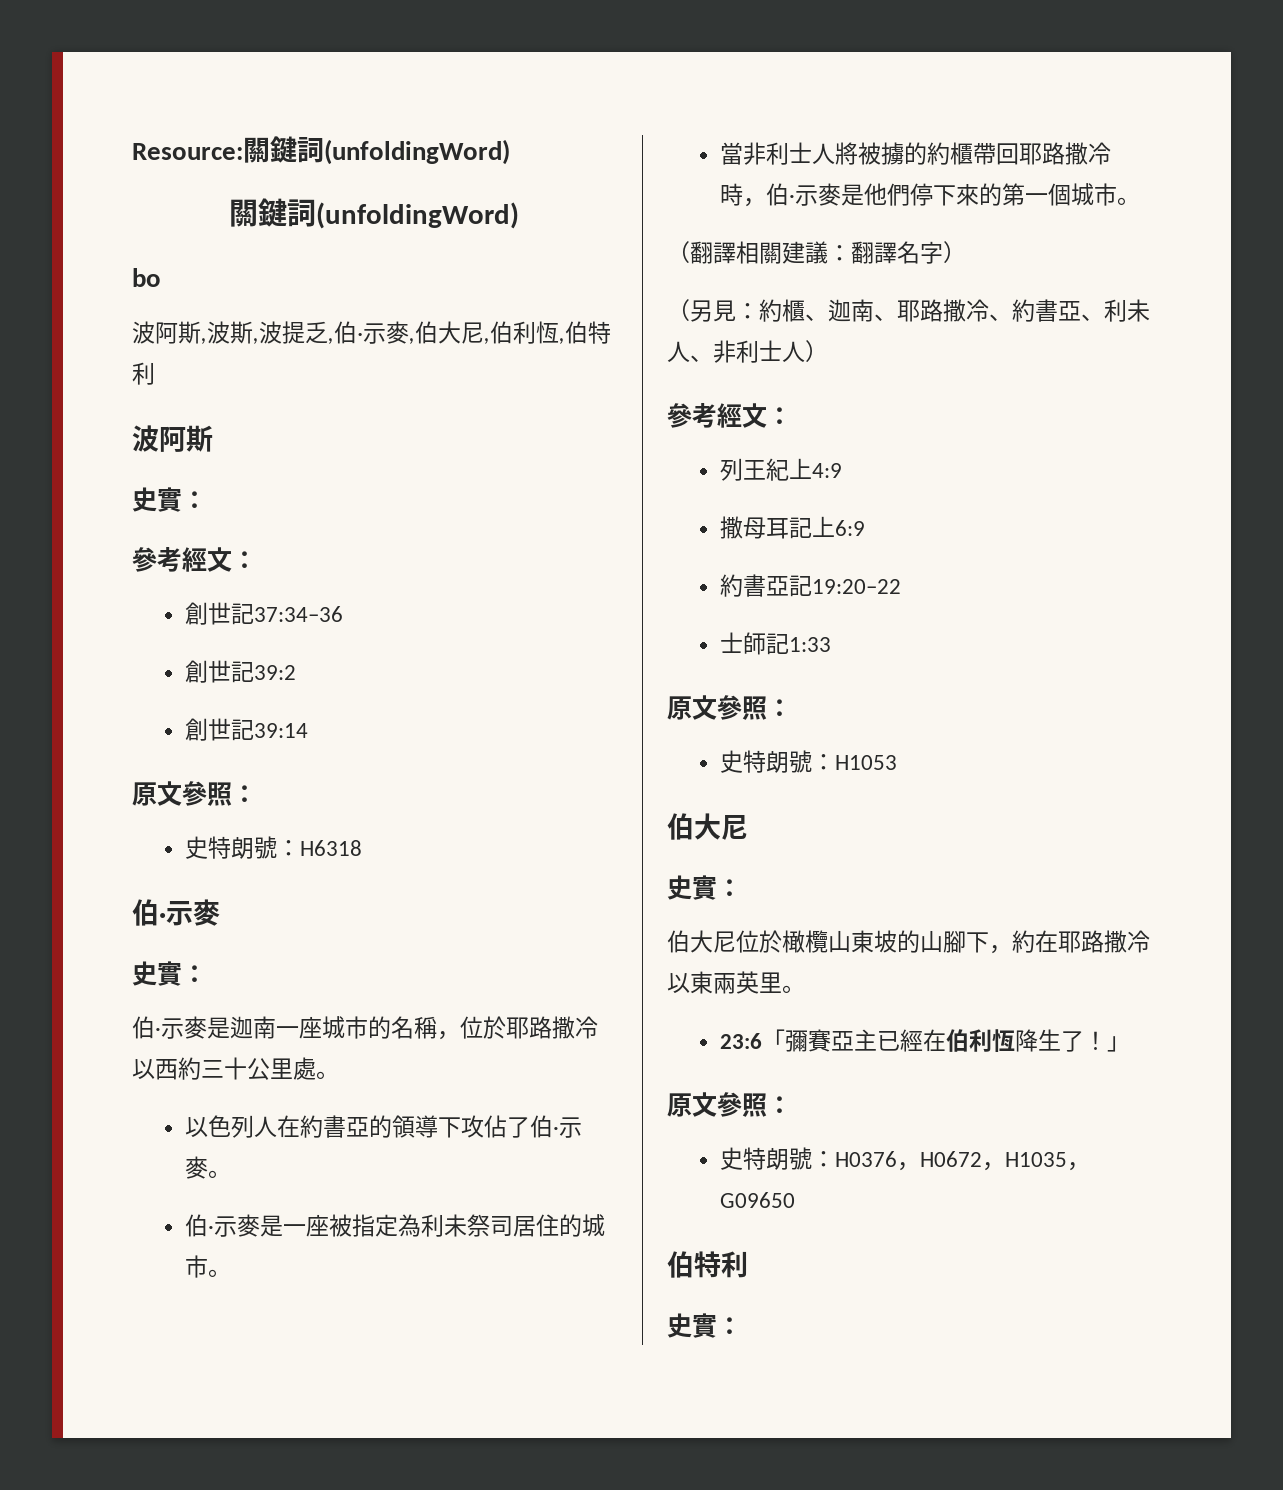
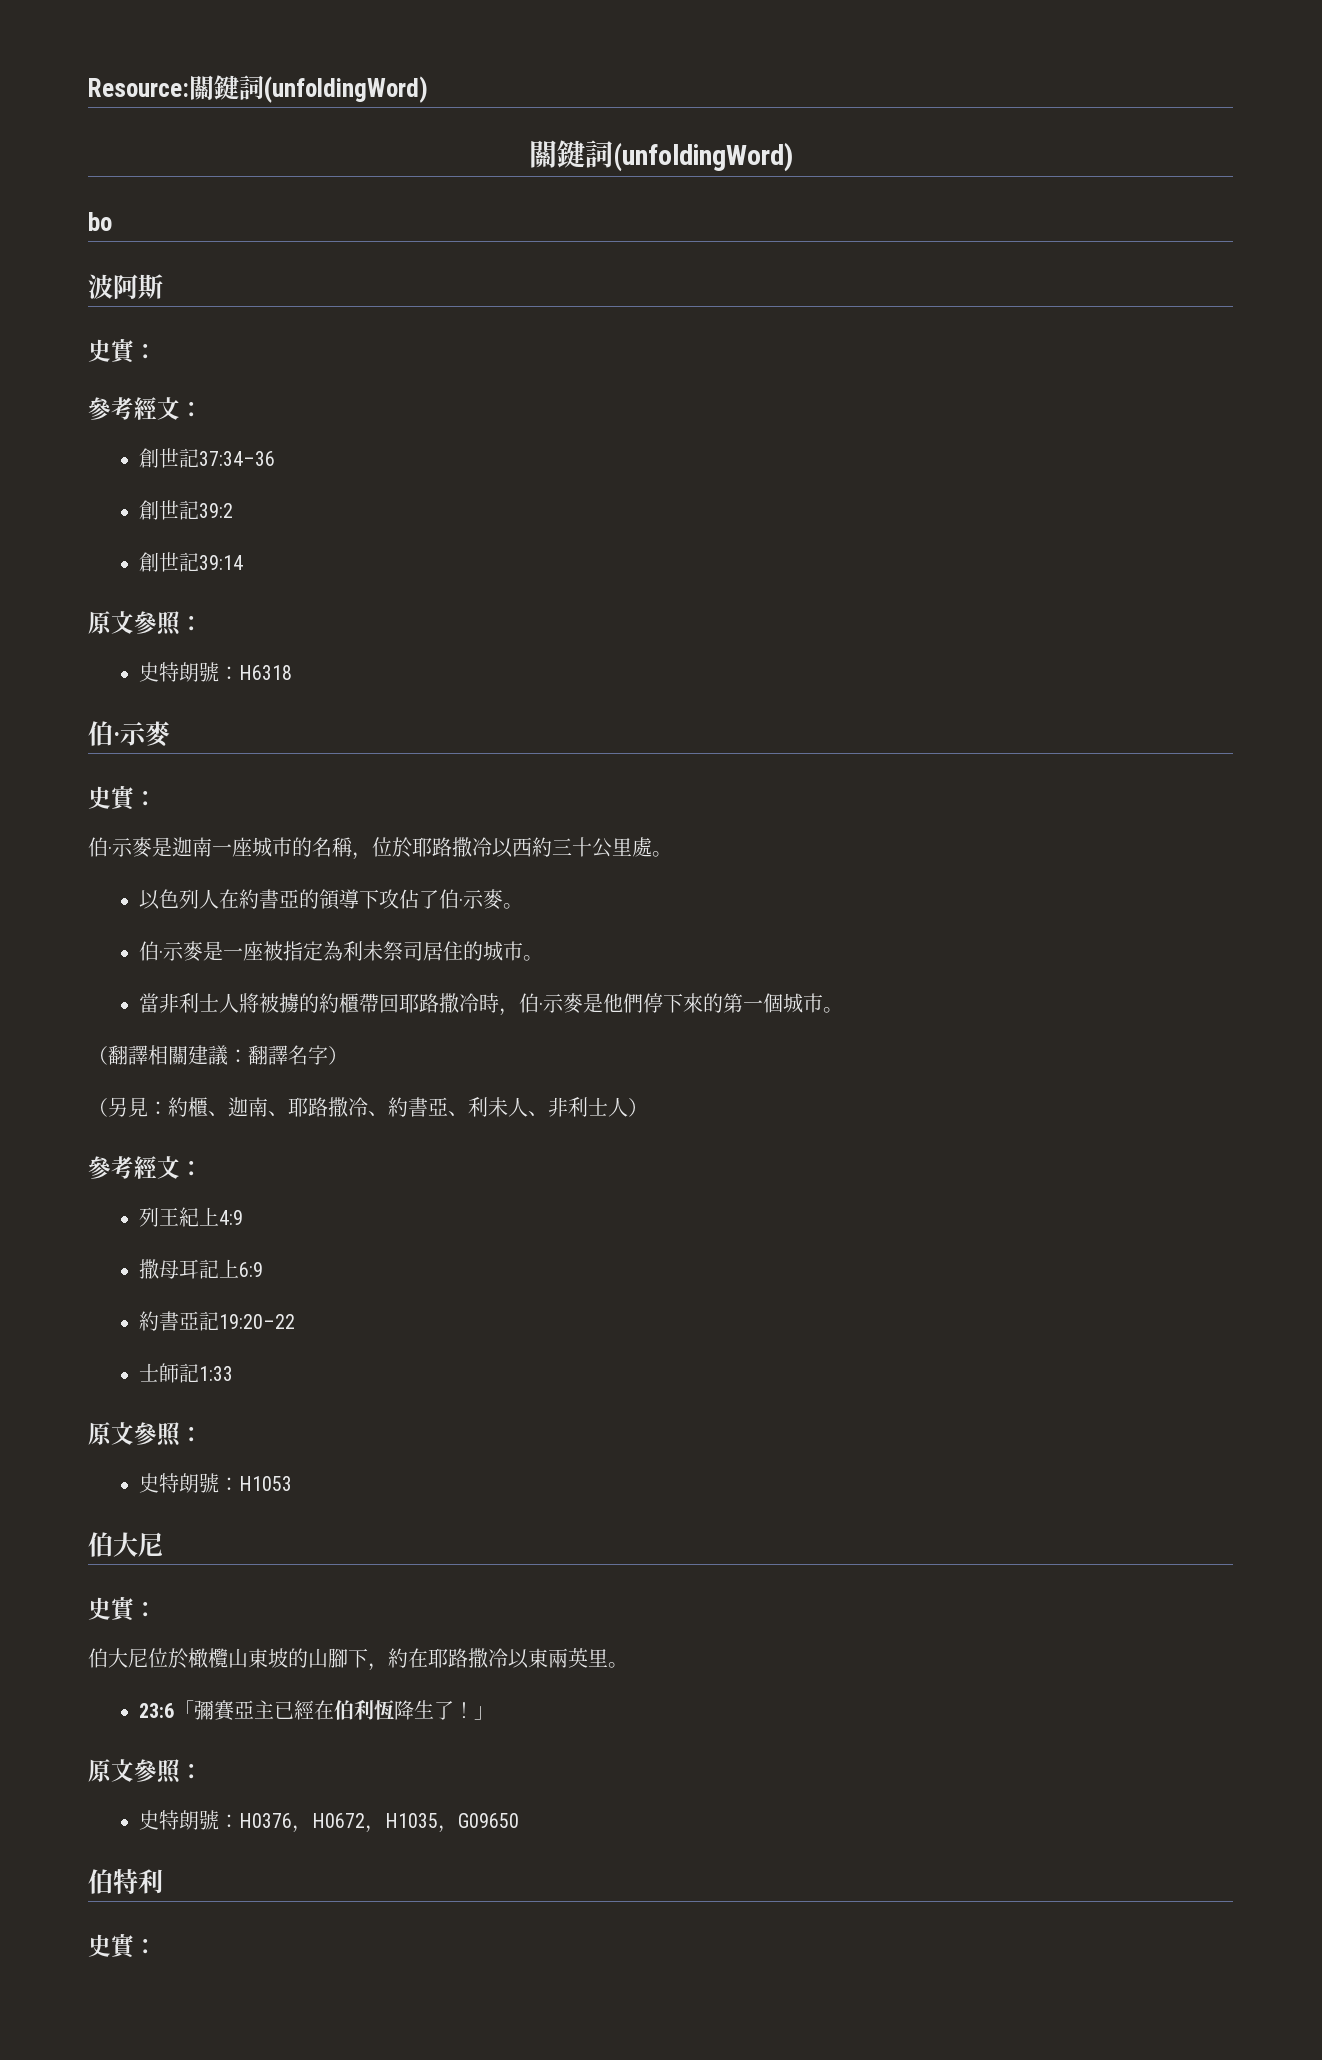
[132,321,611,344] [132,362,155,385] // 波阿斯,波斯,波提乏,伯·示麥,伯大尼,伯利恆,伯特利 -> (112, 221) none

